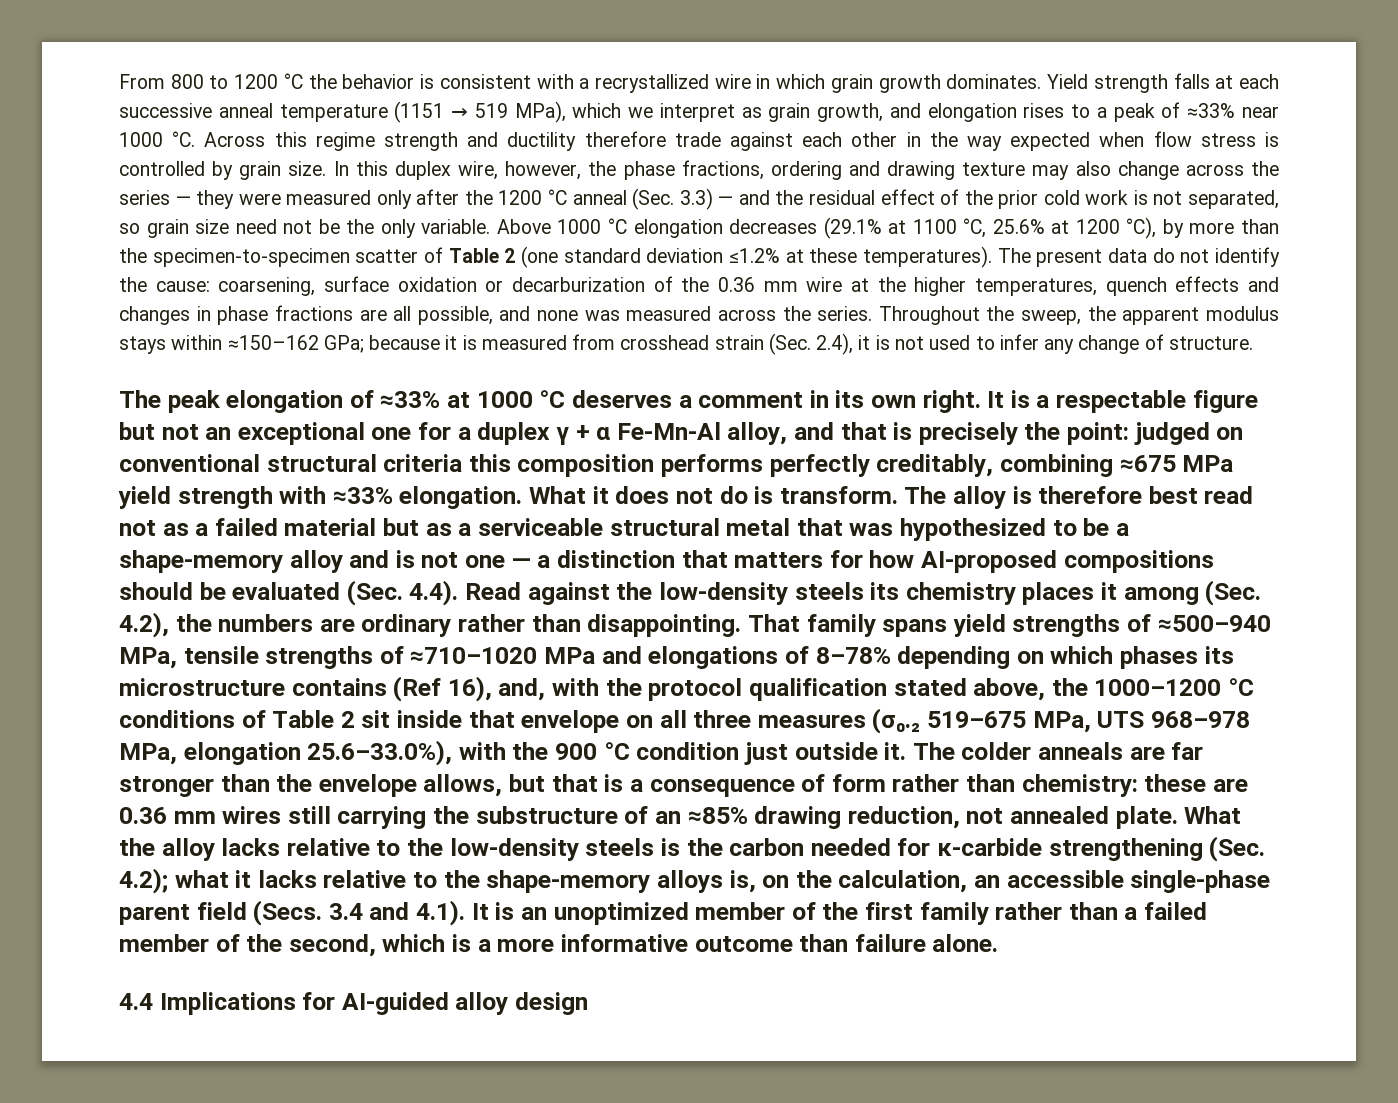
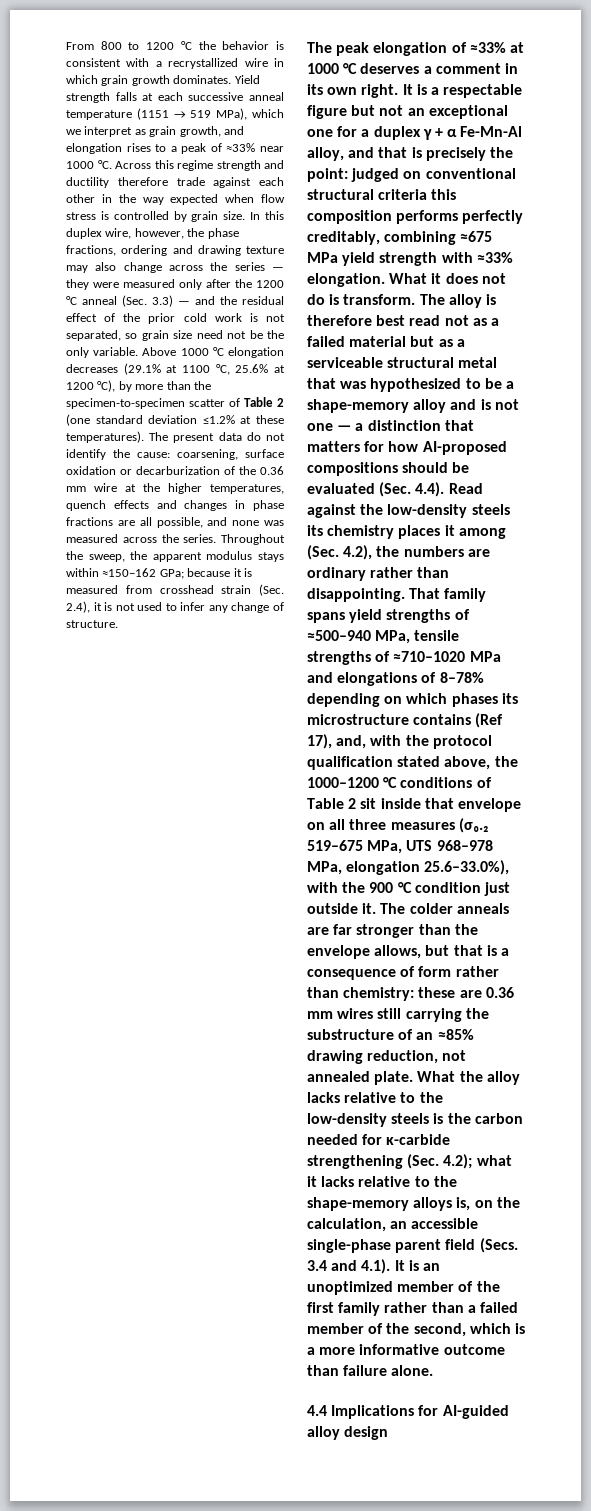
[447,676,492,702] 16), -> [307,734,332,749] 17),

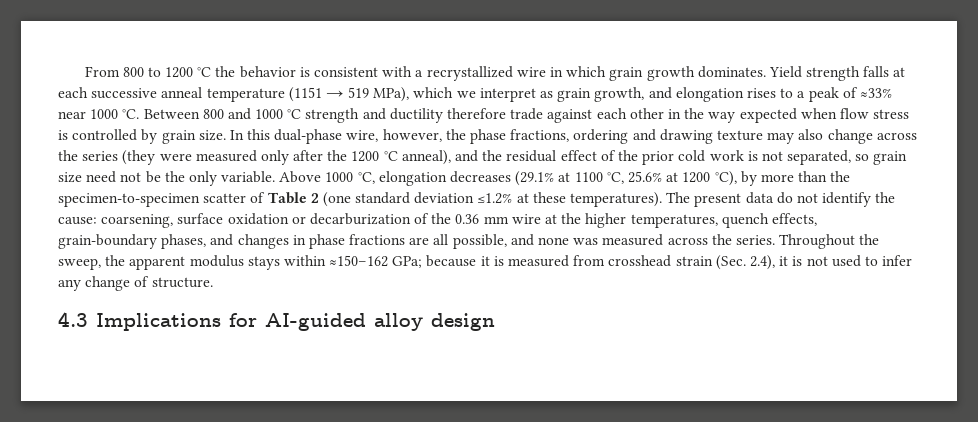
[115,160,213,171] Across this regime -> [143,108,302,120] Between 800 and 1000 °C
[66,228,102,239] duplex -> [274,129,343,144] dual-phase
[272,267,284,271] [66,279,89,290] — they -> [122,150,156,165] (they
[82,295,190,307] anneal (Sec. 3.3) — -> [401,150,451,165] anneal),
[212,347,224,356] °C -> [357,172,375,184] °C,
[113,500,149,509] effects -> [771,213,817,226] [58,234,207,249] effects, grain-boundary phases,
[307,42,524,56] [307,63,518,74] [307,84,523,98] [307,105,508,119] [307,126,523,140] [307,147,513,161] [307,168,516,182] [307,189,457,200] [307,210,524,224] [307,231,493,245] [307,252,513,266] [307,273,506,287] [307,294,496,308] [307,315,499,326] [307,336,465,347] [307,357,498,368] [307,378,514,392] [307,399,519,413] [307,420,474,431] [307,441,507,455] [307,462,470,476] [307,482,483,497] [307,504,510,518] [307,525,506,539] [307,545,490,560] [307,567,450,581] [307,588,487,602] [307,609,470,623] [307,630,460,644] [307,651,501,665] [307,672,484,686] [307,693,518,707] [307,713,504,728] [307,734,492,749] [307,756,518,770] [307,777,492,788] [307,798,521,812] [307,818,488,833] [307,840,493,854] [307,860,510,875] [307,882,510,896] [307,903,509,914] [307,924,478,938] [307,945,509,959] [307,966,499,980] [307,987,514,1001] [307,1008,489,1022] [307,1029,474,1040] [307,1050,467,1064] [307,1071,520,1085] [307,1092,443,1103] [307,1113,523,1127] [307,1134,451,1145] [307,1154,512,1169] [307,1176,457,1187] [307,1197,520,1211] [307,1218,479,1232] [307,1238,518,1253] [307,1259,440,1274] [307,1281,500,1295] [307,1302,518,1316] [307,1323,525,1337] [307,1344,505,1355] [307,1365,434,1376] [307,1405,327,1416] The peak elongation of ≈33% at 1000 °C deserves a comment in its own right. It is a respectable figure but not an exceptional one for a duplex γ + α Fe-Mn-Al alloy, and that is precisely the point: judged on conventional structural criteria this composition performs perfectly creditably, combining ≈675 MPa yield strength with ≈33% elongation. What it does not do is transform. The alloy is therefore best read not as a failed material but as a serviceable structural metal that was hypothesized to be a shape-memory alloy and is not one — a distinction that matters for how AI-proposed compositions should be evaluated (Sec. 4.4). Read against the low-density steels its chemistry places it among (Sec. 4.2), the numbers are ordinary rather than disappointing. That family spans yield strengths of ≈500–940 MPa, tensile strengths of ≈710–1020 MPa and elongations of 8–78% depending on which phases its microstructure contains (Ref 17), and, with the protocol qualification stated above, the 1000–1200 °C conditions of Table 2 sit inside that envelope on all three measures (σ₀.₂ 519–675 MPa, UTS 968–978 MPa, elongation 25.6–33.0%), with the 900 °C condition just outside it. The colder anneals are far stronger than the envelope allows, but that is a consequence of form rather than chemistry: these are 0.36 mm wires still carrying the substructure of an ≈85% drawing reduction, not annealed plate. What the alloy lacks relative to the low-density steels is the carbon needed for κ-carbide strengthening (Sec. 4.2); what it lacks relative to the shape-memory alloys is, on the calculation, an accessible single-phase parent field (Secs. 3.4 and 4.1). It is an unoptimized member of the first family rather than a failed member of the second, which is a more informative outcome than failure alone. // 4.4 -> [58,312,88,327] 4.3

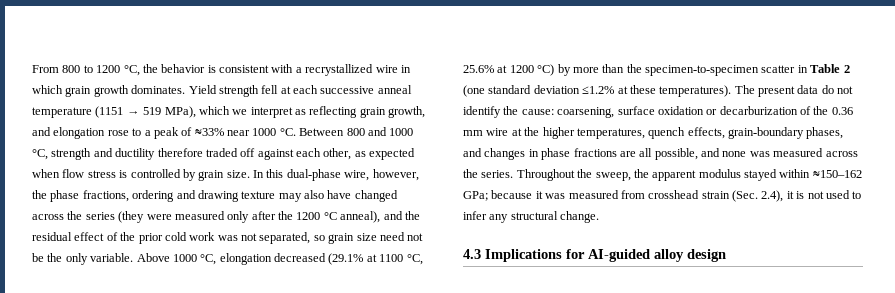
[197,67,212,77] °C -> [123,65,140,76] °C,
[863,66,890,77] falls -> [261,85,279,94] fell
(554, 94) none -> [309,106,358,118] reflecting
[746,88,776,98] rises -> [107,130,129,136] rose
[287,109,302,119] °C -> [32,149,48,160] °C,
[510,108,736,123] trade against each other in the way -> [205,148,366,160] traded off against each other, as
[827,129,873,144] change -> [327,190,398,202] have changed
[747,151,758,161] is -> [217,235,238,241] was
[450,171,512,183] decreases -> [274,253,326,262] decreased
[714,171,737,186] °C), -> [537,64,555,76] °C)
[250,192,266,203] of -> [797,65,808,73] in
[247,256,280,270] stays -> [744,169,777,181] stayed
[493,256,504,266] is -> [545,193,566,199] was
[85,276,213,291] change of structure. -> [510,211,600,223] structural change.

